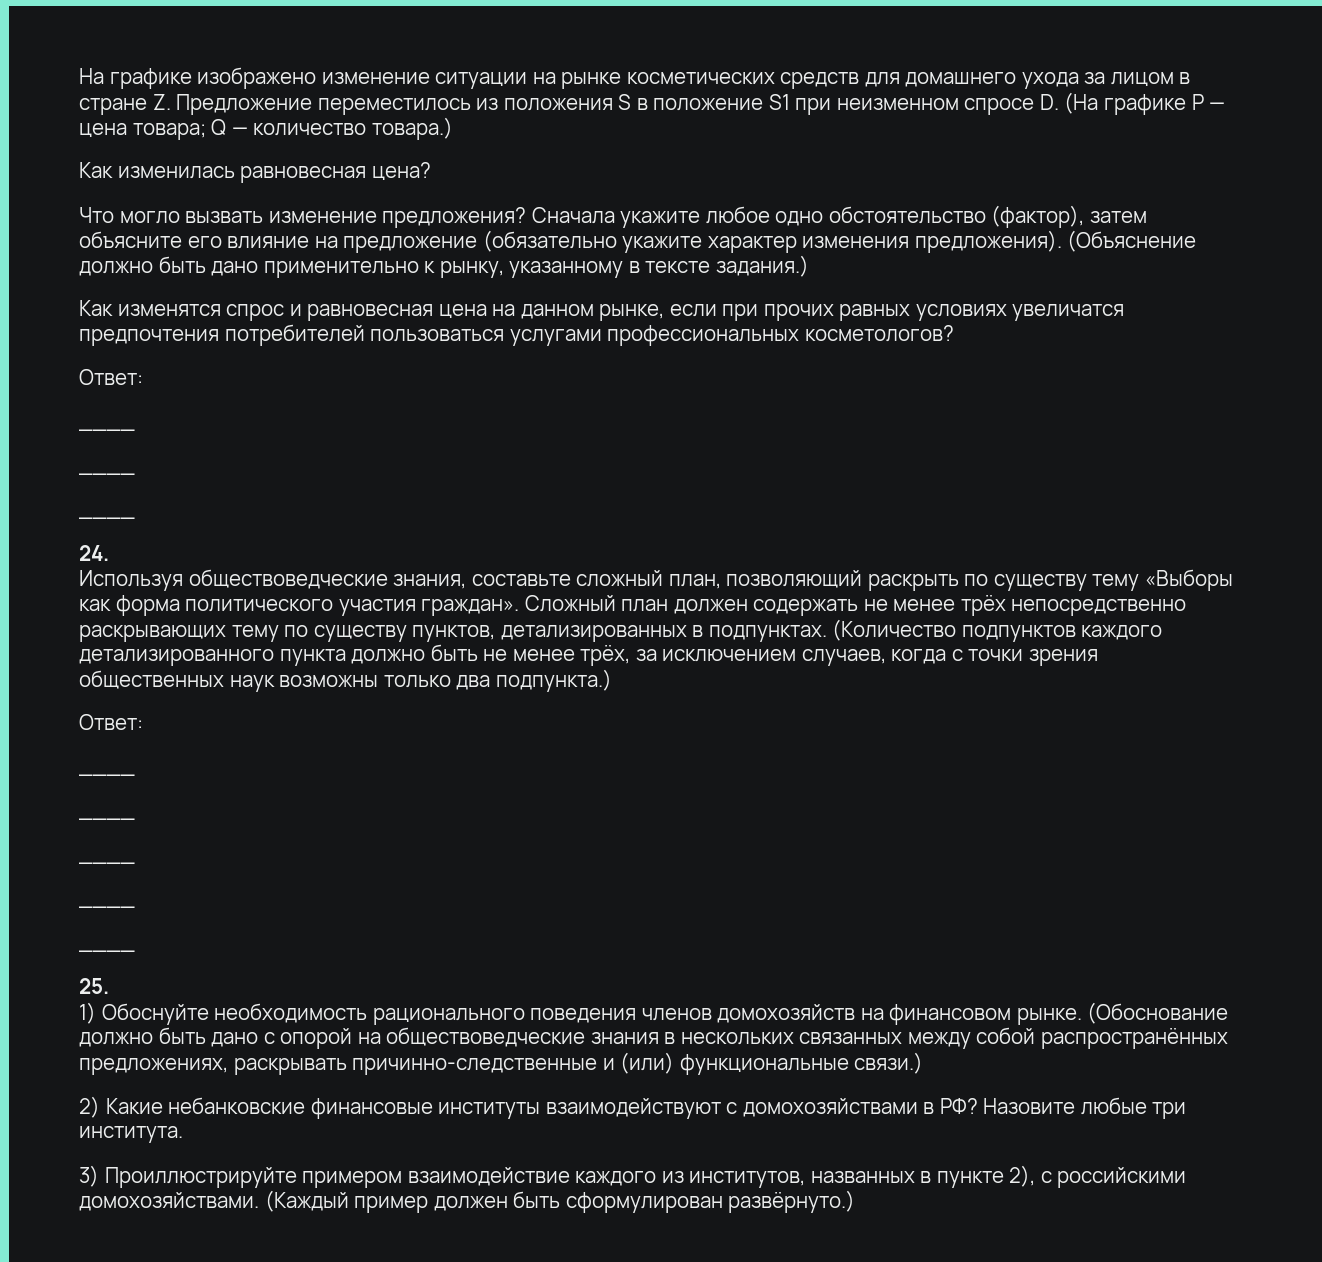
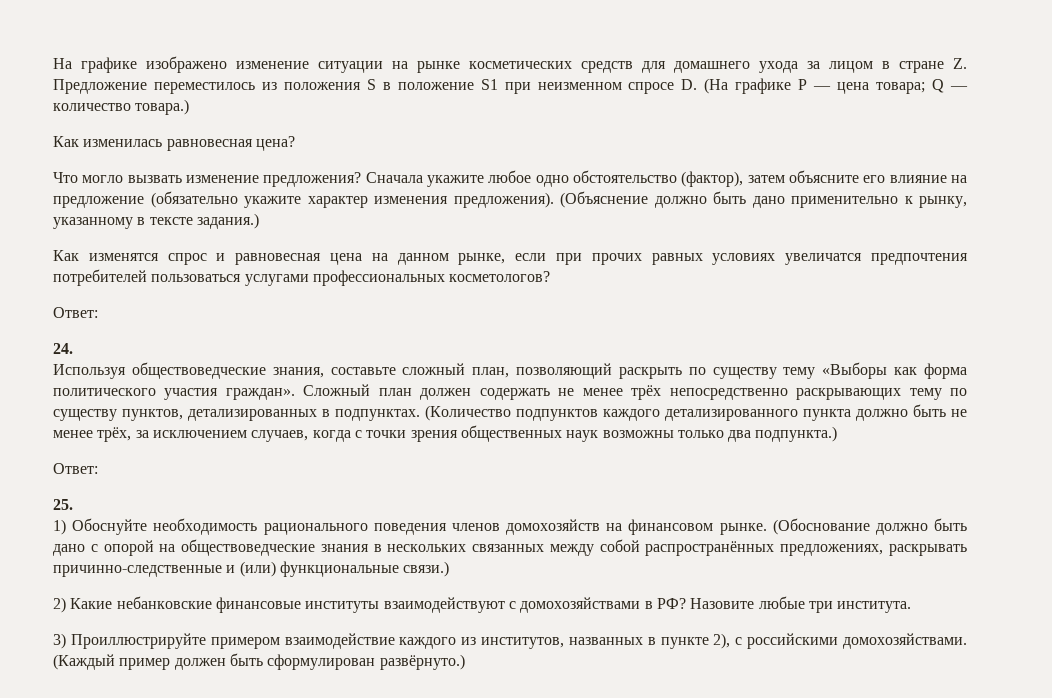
[79,429,135,431] [79,473,135,475] [79,517,135,519] // ____ // ____ // ____ -> (98, 312) none
[79,774,135,776] [79,818,135,820] [79,862,135,864] [79,906,135,908] [79,950,135,952] // ____ // ____ // ____ // ____ // ____ -> (98, 468) none

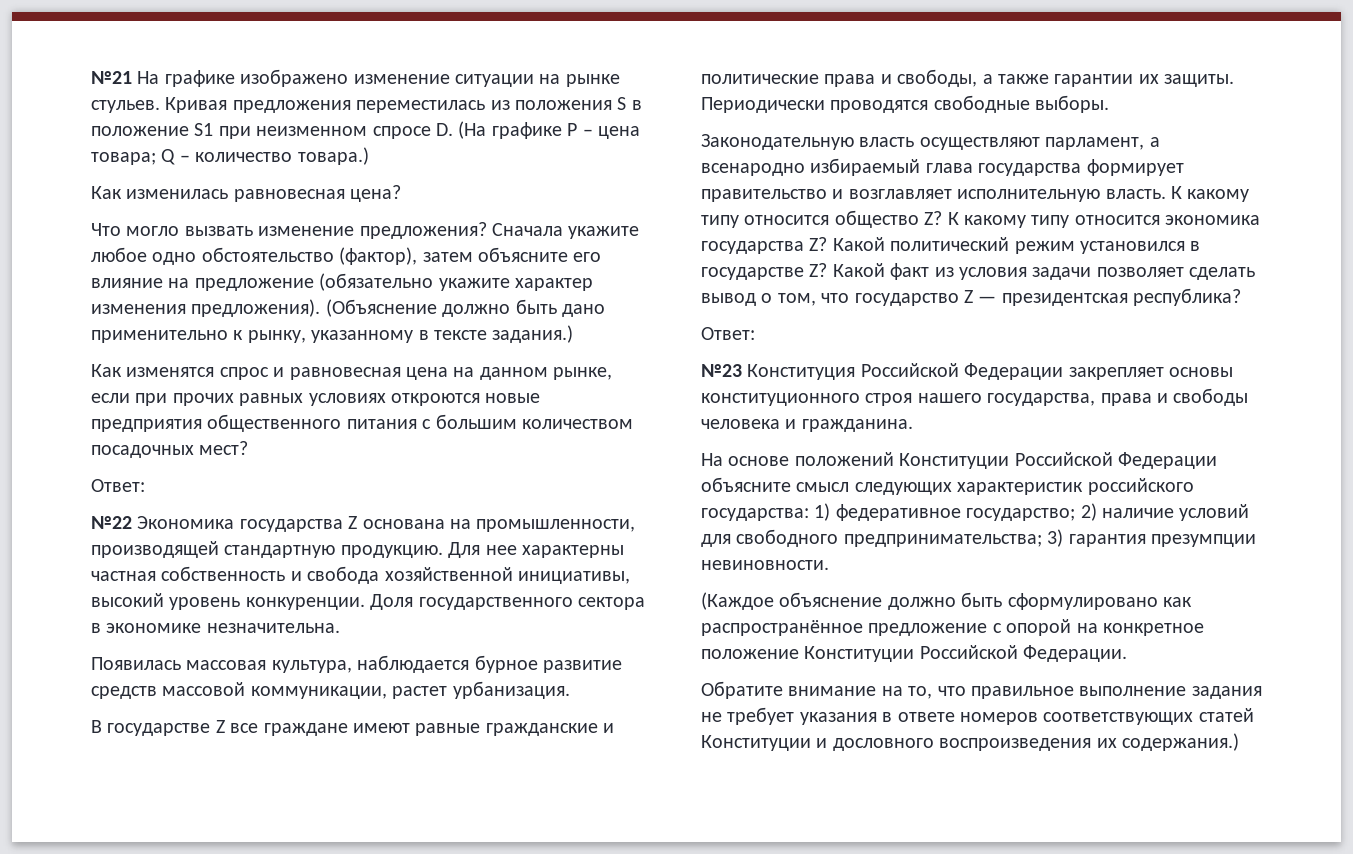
(53, 63) none -> [91,71,132,84] №21
[469,58,967,73] [53,79,255,94] косметических средств для домашнего ухода за лицом в стране Z. Предложение переместилось -> [91,97,486,113] стульев. Кривая предложения переместилась
[813,86,832,90] — -> [582,129,593,136] –
[949,86,968,90] — -> [179,155,190,162] –
[785,253,968,265] [53,269,551,286] [53,307,98,318] [53,343,73,354] [53,362,967,379] [53,384,967,400] [53,404,967,421] [53,425,838,442] [53,463,98,474] [53,499,73,510] [53,518,967,535] [53,539,967,556] [53,561,450,577] [53,596,912,613] [53,633,967,649] [53,653,465,670] увеличатся предпочтения потребителей пользоваться услугами профессиональных косметологов? // Ответ: // 24. // Используя обществоведческие знания, составьте сложный план, позволяющий раскрыть по существу тему «Выборы как форма политического участия граждан». Сложный план должен содержать не менее трёх непосредственно раскрывающих тему по существу пунктов, детализированных в подпунктах. (Количество подпунктов каждого детализированного пункта должно быть не менее трёх, за исключением случаев, когда с точки зрения общественных наук возможны только два подпункта.) // Ответ: // 25. // 1) Обоснуйте необходимость рационального поведения членов домохозяйств на финансовом рынке. (Обоснование должно быть дано с опорой на обществоведческие знания в нескольких связанных между собой распространённых предложениях, раскрывать причинно-следственные и (или) функциональные связи.) // 2) Какие небанковские финансовые институты взаимодействуют с домохозяйствами в РФ? Назовите любые три института. // 3) Проиллюстрируйте примером взаимодействие каждого из институтов, названных в пункте 2), с российскими домохозяйствами. (Каждый пример должен быть сформулирован развёрнуто.) -> [391,393,541,406] [91,414,633,432] [91,441,249,458] [91,479,145,492] [91,516,636,532] [91,541,624,558] [91,566,630,584] [91,593,645,610] [91,623,340,633] [91,655,622,673] [91,681,570,699] [91,720,615,736] [701,69,1235,87] [701,95,1110,113] [701,134,1160,150] [701,158,1184,176] [701,186,1250,202] [701,210,1261,228] [701,237,1201,254] [701,263,1256,280] [701,288,1242,306] [701,327,755,340] [701,363,1233,380] [701,388,1249,406] [701,419,913,432] [701,452,1217,469] [701,477,1194,495] [701,503,1250,521] [701,529,1256,547] [701,560,829,570] [701,592,1192,610] [701,619,1204,636] [701,645,1128,662] [701,681,1262,699] [701,707,1254,725] [701,733,1239,751] откроются новые предприятия общественного питания с большим количеством посадочных мест? // Ответ: // №22 Экономика государства Z основана на промышленности, производящей стандартную продукцию. Для нее характерны частная собственность и свобода хозяйственной инициативы, высокий уровень конкуренции. Доля государственного сектора в экономике незначительна. // Появилась массовая культура, наблюдается бурное развитие средств массовой коммуникации, растет урбанизация. // В государстве Z все граждане имеют равные гражданские и политические права и свободы, а также гарантии их защиты. Периодически проводятся свободные выборы. // Законодательную власть осуществляют парламент, а всенародно избираемый глава государства формирует правительство и возглавляет исполнительную власть. К какому типу относится общество Z? К какому типу относится экономика государства Z? Какой политический режим установился в государстве Z? Какой факт из условия задачи позволяет сделать вывод о том, что государство Z — президентская республика? // Ответ: // №23 Конституция Российской Федерации закрепляет основы конституционного строя нашего государства, права и свободы человека и гражданина. // На основе положений Конституции Российской Федерации объясните смысл следующих характеристик российского государства: 1) федеративное государство; 2) наличие условий для свободного предпринимательства; 3) гарантия презумпции невиновности. // (Каждое объяснение должно быть сформулировано как распространённое предложение с опорой на конкретное положение Конституции Российской Федерации. // Обратите внимание на то, что правильное выполнение задания не требует указания в ответе номеров соответствующих статей Конституции и дословного воспроизведения их содержания.)

